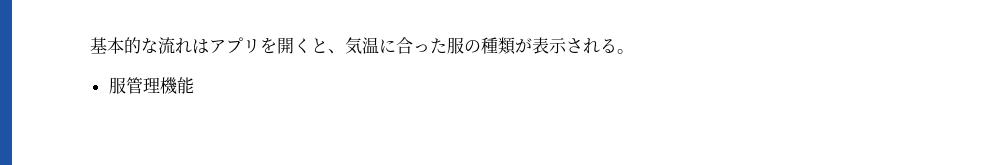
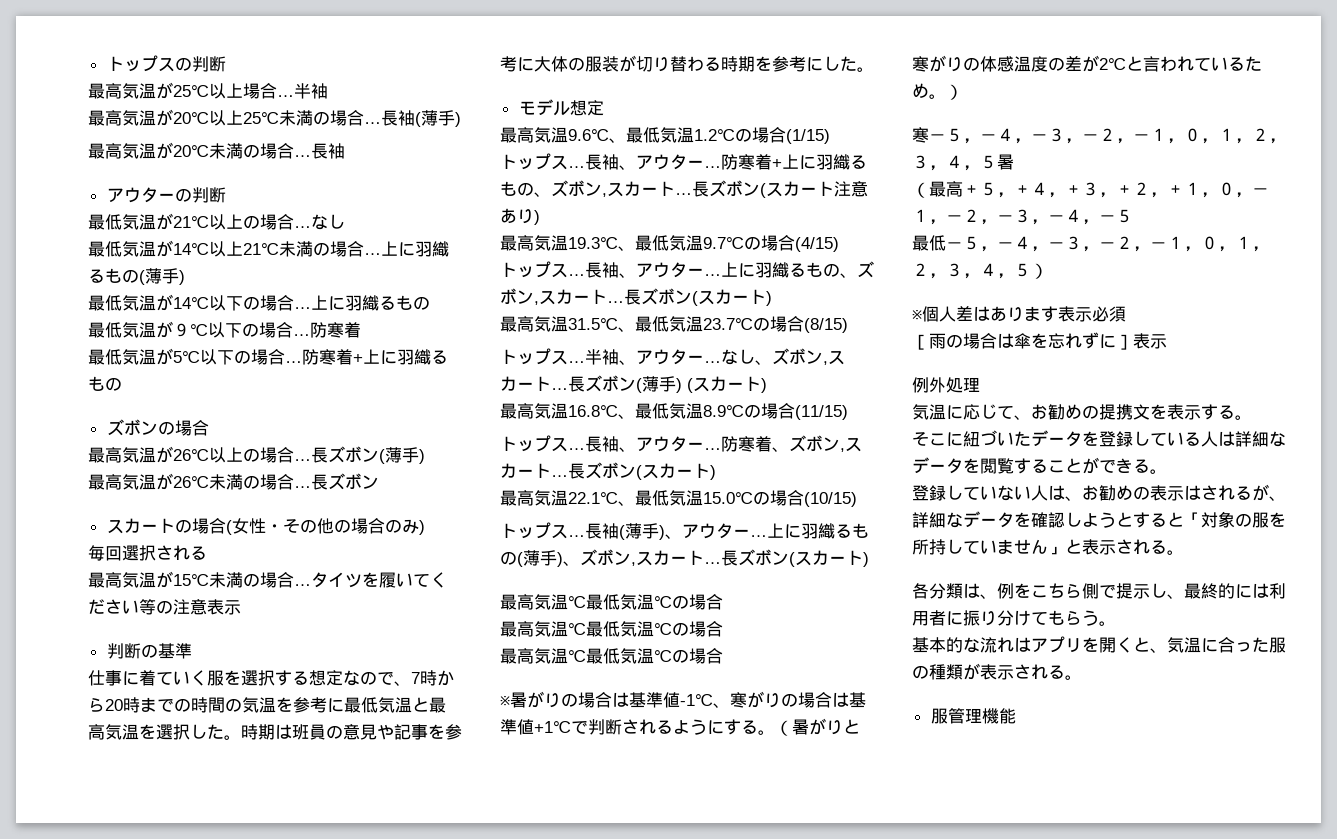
(90, 45) none -> [106,55,226,72] [88,82,328,99] [88,109,461,127] [88,142,345,159] [106,187,226,203] [88,213,345,230] [88,240,449,257] [88,268,185,285] [88,294,430,311] [88,321,361,338] [88,348,448,365] [88,376,122,391] [106,419,209,436] [88,446,425,464] [88,473,379,490] [106,518,425,535] [88,545,207,561] [88,571,447,588] [88,599,241,615] [106,643,192,659] [88,670,454,686] [88,697,446,713] [88,724,462,740] [500,55,874,72] [518,99,604,116] [500,127,830,144] [500,153,867,170] [500,180,868,198] [500,208,540,225] [500,235,839,252] [500,261,874,278] [500,288,772,306] [500,316,848,333] [500,348,845,365] [500,375,767,393] [500,403,848,420] [500,435,862,452] [500,462,716,480] [500,490,857,507] [500,522,869,540] [500,549,869,567] [500,594,723,610] [500,621,723,637] [500,648,723,664] [500,691,866,708] [500,718,860,736] [912,55,1262,72] [912,83,963,100] [912,127,1286,144] [912,154,1014,171] [912,181,1269,198] [912,209,1133,225] [912,235,1269,252] [912,263,1048,279] [912,306,1126,322] [912,332,1167,350] [912,377,980,393] [912,404,1252,420] [912,430,1286,447] [912,457,1167,474] [912,484,1286,501] [912,511,1286,528] [912,539,1184,555] [912,583,1286,599] [912,610,1116,626] トップスの判断 // 最高気温が25℃以上場合…半袖 // 最高気温が20℃以上25℃未満の場合…長袖(薄手) // 最高気温が20℃未満の場合…長袖 // アウターの判断 // 最低気温が21℃以上の場合…なし // 最低気温が14℃以上21℃未満の場合…上に羽織るもの(薄手) // 最低気温が14℃以下の場合…上に羽織るもの // 最低気温が９℃以下の場合…防寒着 // 最低気温が5℃以下の場合…防寒着+上に羽織るもの // ズボンの場合 // 最高気温が26℃以上の場合…長ズボン(薄手) // 最高気温が26℃未満の場合…長ズボン // スカートの場合(女性・その他の場合のみ) // 毎回選択される // 最高気温が15℃未満の場合…タイツを履いてください等の注意表示 // 判断の基準 // 仕事に着ていく服を選択する想定なので、7時から20時までの時間の気温を参考に最低気温と最高気温を選択した。時期は班員の意見や記事を参考に大体の服装が切り替わる時期を参考にした。 // モデル想定 // 最高気温9.6℃、最低気温1.2℃の場合(1/15) // トップス…長袖、アウター…防寒着+上に羽織るもの、ズボン,スカート…長ズボン(スカート注意あり) // 最高気温19.3℃、最低気温9.7℃の場合(4/15) // トップス…長袖、アウター…上に羽織るもの、ズボン,スカート…長ズボン(スカート) // 最高気温31.5℃、最低気温23.7℃の場合(8/15) // トップス…半袖、アウター…なし、ズボン,スカート…長ズボン(薄手) (スカート) // 最高気温16.8℃、最低気温8.9℃の場合(11/15) // トップス…長袖、アウター…防寒着、ズボン,スカート…長ズボン(スカート) // 最高気温22.1℃、最低気温15.0℃の場合(10/15) // トップス…長袖(薄手)、アウター…上に羽織るもの(薄手)、ズボン,スカート…長ズボン(スカート) // 最高気温℃最低気温℃の場合 // 最高気温℃最低気温℃の場合 // 最高気温℃最低気温℃の場合 // ※暑がりの場合は基準値-1℃、寒がりの場合は基準値+1℃で判断されるようにする。（暑がりと寒がりの体感温度の差が2℃と言われているため。） // 寒－５，－４，－３，－２，－１，０，１，２，３，４，５暑 // （最高＋５，＋４，＋３，＋２，＋１，０，－１，－２，－３，－４，－５ // 最低－５，－４，－３，－２，－１，０，１，２，３，４，５） // ※個人差はあります表示必須 // ［雨の場合は傘を忘れずに］表示 // 例外処理 // 気温に応じて、お勧めの提携文を表示する。 // そこに紐づいたデータを登録している人は詳細なデータを閲覧することができる。 // 登録していない人は、お勧めの表示はされるが、詳細なデータを確認しようとすると「対象の服を所持していません」と表示される。 // 各分類は、例をこちら側で提示し、最終的には利用者に振り分けてもらう。 //

